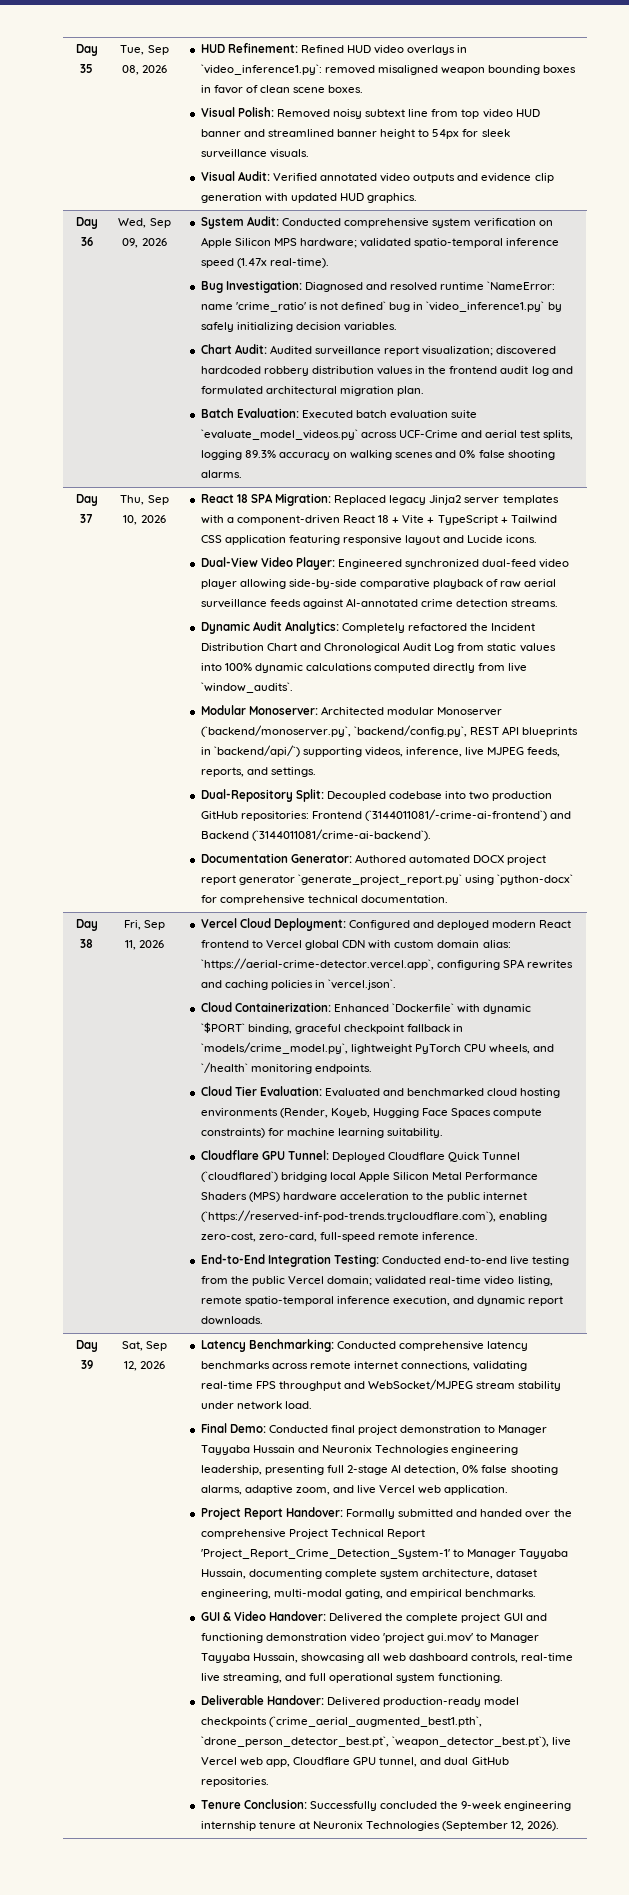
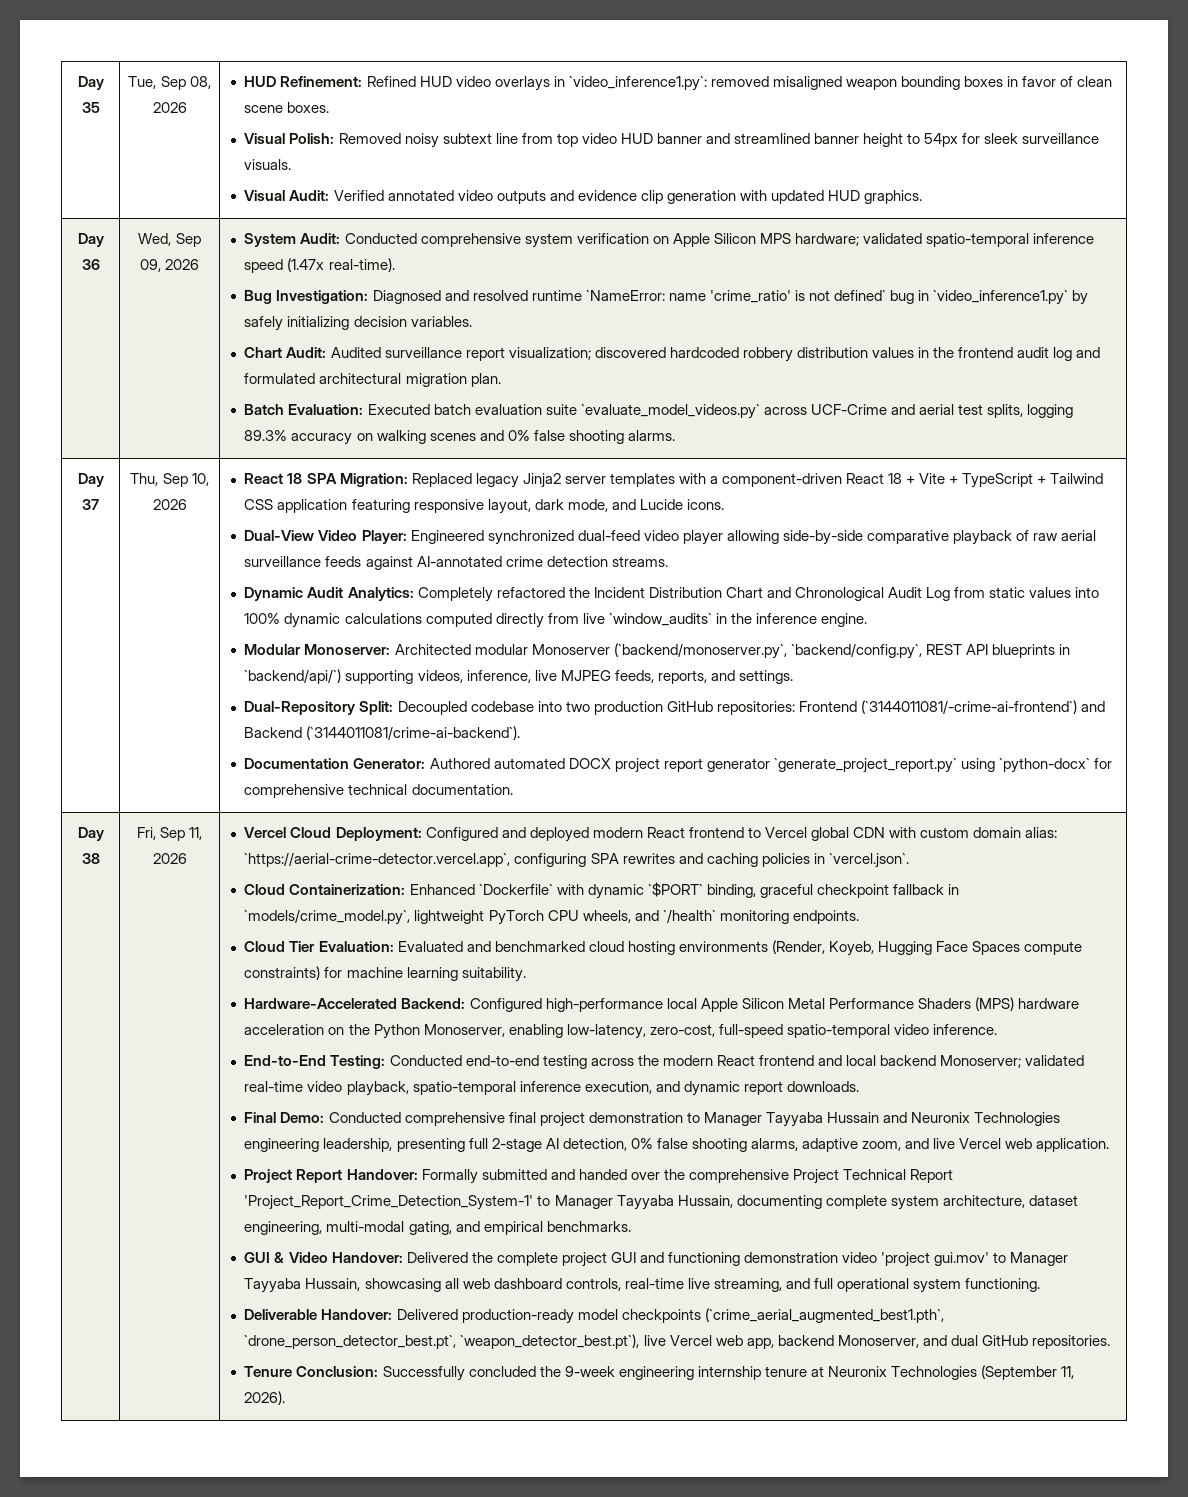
[405,535,441,545] layout -> [487,499,608,514] layout, dark mode,
[200,682,293,693] `window_audits`. -> [608,613,867,627] `window_audits` in the inference engine.
[200,1150,521,1162] [200,1171,327,1182] Cloudflare GPU Tunnel: Deployed Cloudflare Quick Tunnel (`cloudflared`) bridging -> [244,998,663,1012] Hardware-Accelerated Backend: Configured high-performance
[412,1192,528,1202] [200,1210,547,1222] [200,1232,419,1242] to the public internet (`https://reserved-inf-pod-trends.trycloudflare.com`), enabling zero-cost, zero-card, full-speed remote -> [328,1024,929,1039] on the Python Monoserver, enabling low-latency, zero-cost, full-speed spatio-temporal video
[267,1254,331,1267] Integration -> (327, 1060) none
[510,1256,570,1266] [200,1276,373,1286] live testing from the public Vercel domain; -> [542,1055,1022,1069] testing across the modern React frontend and local backend Monoserver;
[517,1276,553,1286] [200,1296,242,1304] listing, remote -> [346,1081,409,1096] playback,
[75,1340,98,1352] [80,1360,93,1369] [121,1341,168,1351] [123,1361,166,1371] [200,1339,529,1352] [200,1361,528,1371] [200,1379,562,1391] [200,1401,312,1410] // Day 39 | Sat, Sep 12, 2026 | Latency Benchmarking: Conducted comprehensive latency benchmarks across remote internet connections, validating real-time FPS throughput and WebSocket/MJPEG stream stability under network load. -> (859, 1086) none
(328, 1429) none -> [404,1112,505,1126] comprehensive
[292,1757,418,1767] Cloudflare GPU tunnel, -> [777,1335,919,1348] backend Monoserver,
[511,1821,525,1831] 12, -> [1061,1366,1075,1379] 11,

